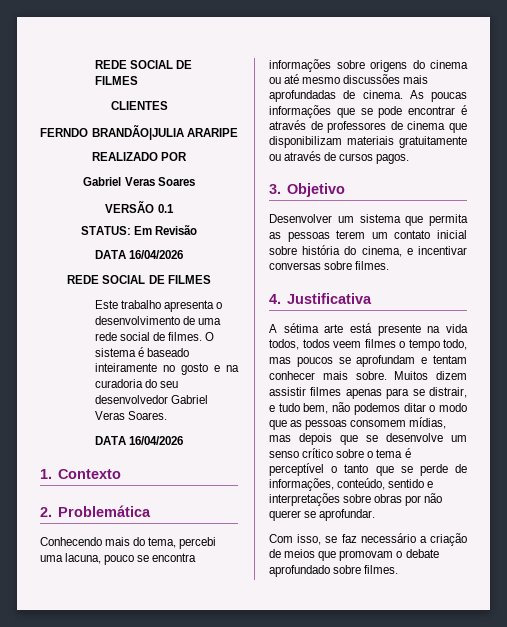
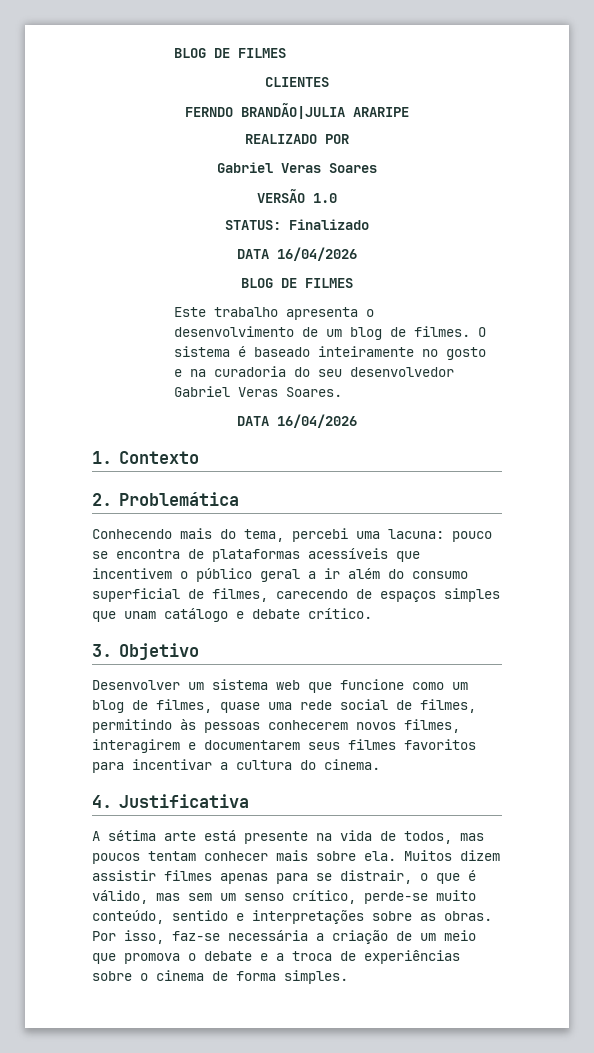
[95,60,174,69] REDE SOCIAL -> [174,48,207,58] BLOG
[157,204,174,213] 0.1 -> [313,193,337,203] 1.0
[134,225,198,235] [94,250,184,259] [67,275,146,284] Em Revisão // DATA 16/04/2026 // REDE SOCIAL -> [289,219,369,230] [237,247,357,261] [241,278,273,288] Finalizado // DATA 16/04/2026 // BLOG
[198,318,222,325] [95,332,151,341] uma rede social -> [326,327,383,340] um blog
[65,553,102,564] lacuna, -> [388,529,444,539] lacuna:
[269,59,468,72] [269,74,429,84] [269,90,467,102] [269,105,467,118] [269,120,467,133] [269,136,467,148] [269,151,410,164] informações sobre origens do cinema ou até mesmo discussões mais aprofundadas de cinema. As poucas informações que se pode encontrar é através de professores de cinema que disponibilizam materiais gratuitamente ou através de cursos pagos. -> [188,548,420,562] [92,568,468,582] [92,588,500,602] [92,608,372,622] de plataformas acessíveis que incentivem o público geral a ir além do consumo superficial de filmes, carecendo de espaços simples que unam catálogo e debate crítico.
[405,214,468,226] [269,230,467,242] [269,245,467,257] [269,261,390,270] que permita as pessoas terem um contato inicial sobre história do cinema, e incentivar conversas sobre filmes. -> [276,679,468,693] [92,699,476,713] [92,719,460,733] [92,739,476,753] [92,759,380,773] web que funcione como um blog de filmes, quase uma rede social de filmes, permitindo às pessoas conhecerem novos filmes, interagirem e documentarem seus filmes favoritos para incentivar a cultura do cinema.
[269,339,467,351] [269,355,428,367] todos, todos veem filmes o tempo todo, mas poucos se aprofundam e -> [380,831,484,844] [92,853,140,864] de todos, mas poucos
[355,371,387,380] sobre. -> [316,851,396,861] sobre ela.
[269,402,467,415] [269,417,447,430] [269,433,467,445] [269,448,411,458] [269,463,467,476] [269,478,334,491] e tudo bem, não podemos ditar o modo que as pessoas consomem mídias, mas depois que se desenvolve um senso crítico sobre o tema é perceptível o tanto que se perde de informações, -> [420,870,476,884] [92,890,476,904] o que é válido, mas sem um senso crítico, perde-se muito
[374,493,443,506] [269,509,376,521] [269,533,467,546] [269,549,439,561] [269,565,399,577] obras por não querer se aprofundar. // Com isso, se faz necessário a criação de meios que promovam o debate aprofundado sobre filmes. -> [420,911,492,921] [92,930,476,944] [92,950,460,964] [92,970,348,984] as obras. Por isso, faz-se necessária a criação de um meio que promova o debate e a troca de experiências sobre o cinema de forma simples.

